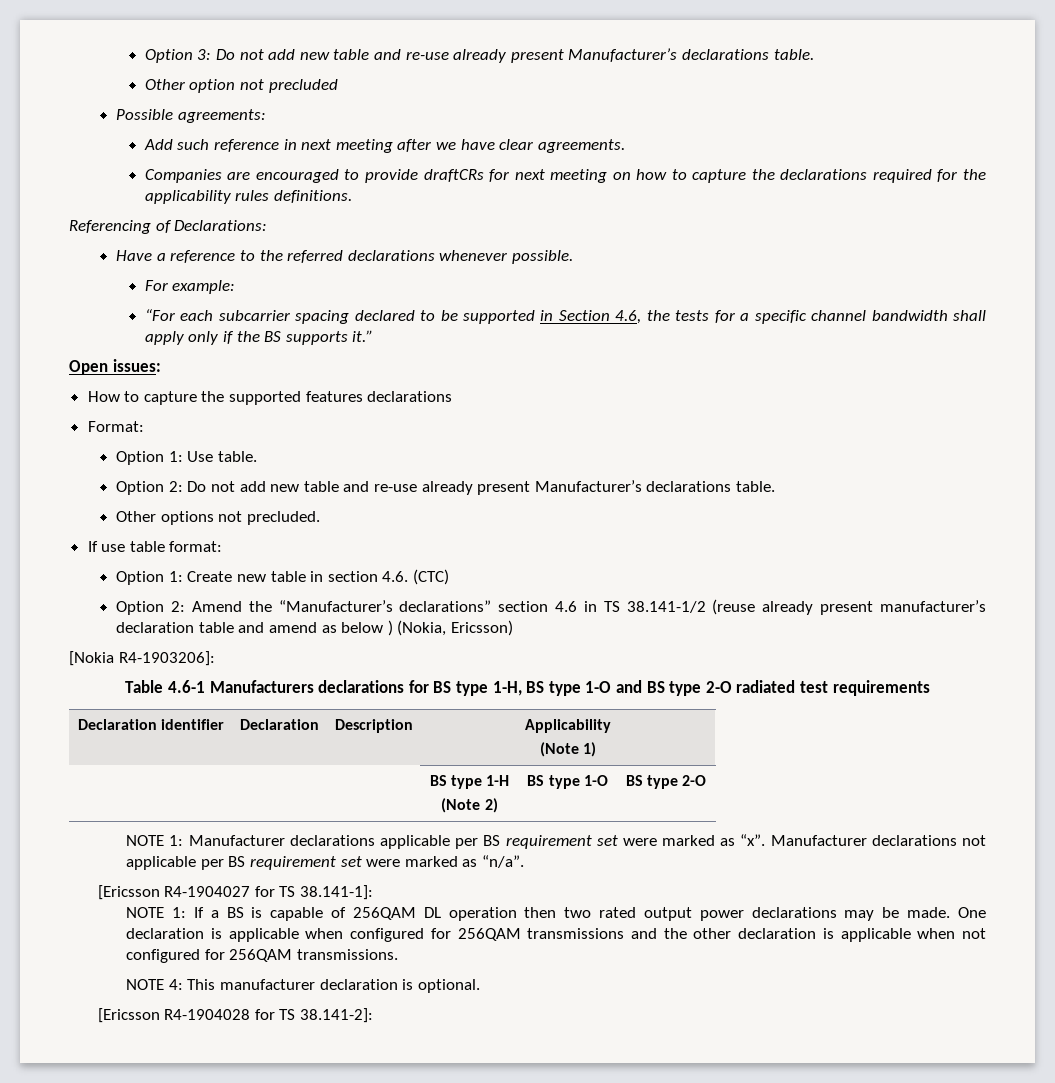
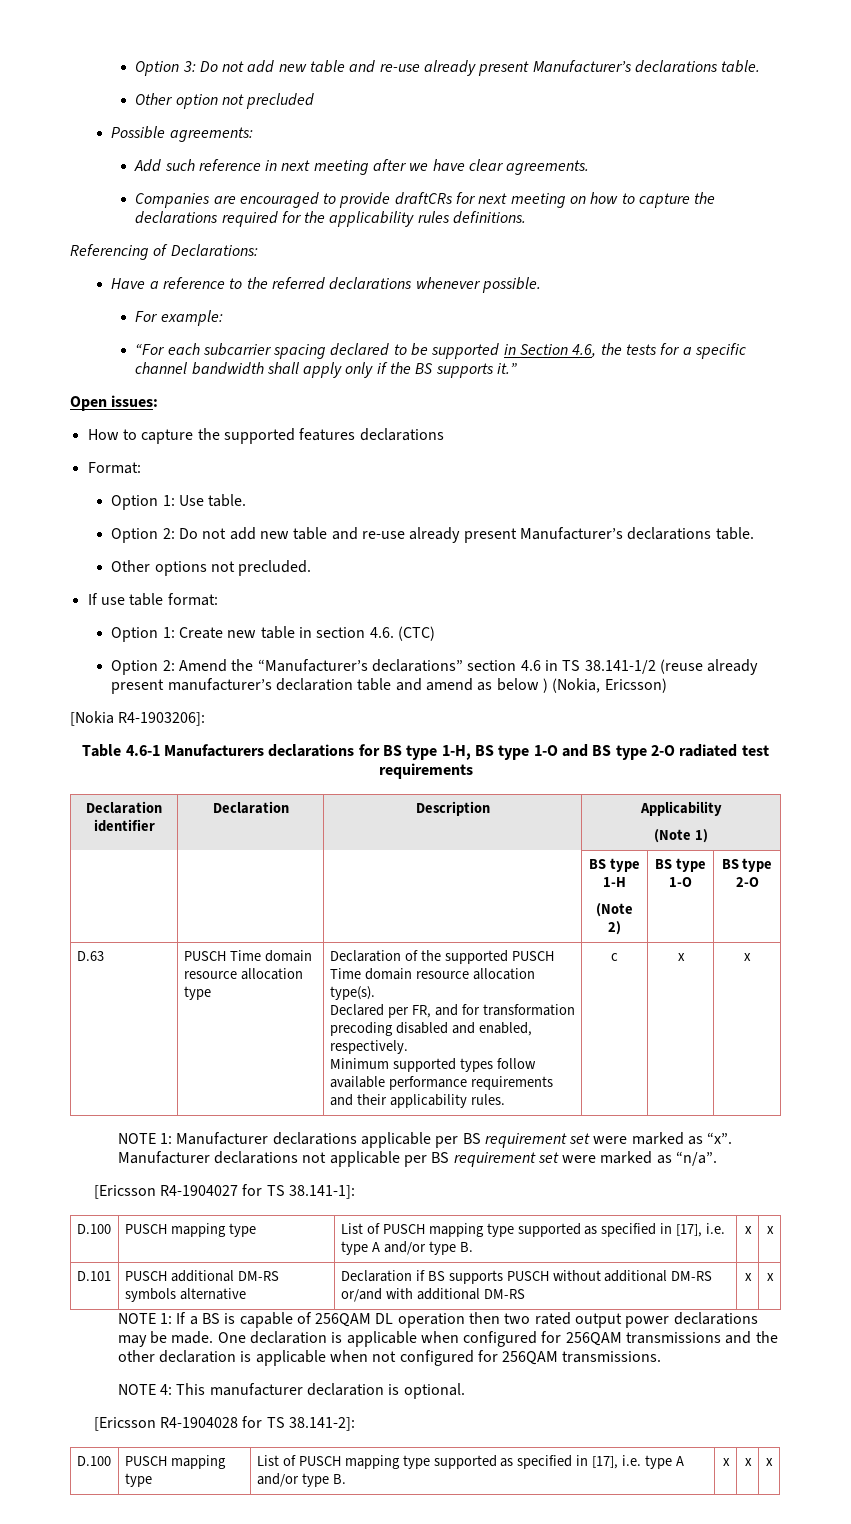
(707, 780) none -> [76,951,104,961] [183,950,312,962] [183,968,303,980] [183,986,211,1000] [329,950,554,964] [329,968,535,980] [329,986,375,1000] [329,1004,575,1018] [329,1022,532,1036] [329,1040,408,1054] [329,1058,536,1072] [329,1076,553,1090] [329,1094,505,1108] [611,953,618,961] [677,953,685,961] [744,953,751,961] // D.63 | PUSCH Time domain resource allocation type | Declaration of the supported PUSCH Time domain resource allocation type(s). // Declared per FR, and for transformation precoding disabled and enabled, respectively. // Minimum supported types follow available performance requirements and their applicability rules. | c | x | x
(373, 892) none -> [76,1224,111,1234] [124,1223,256,1237] [340,1223,726,1237] [340,1241,473,1255] [744,1226,752,1234] [766,1226,774,1234] [76,1271,111,1281] [124,1270,279,1282] [124,1288,246,1302] [340,1270,713,1284] [340,1288,525,1302] [744,1273,752,1281] [766,1273,774,1281] // D.100 | PUSCH mapping type | List of PUSCH mapping type supported as specified in [17], i.e. type A and/or type B. | x | x // D.101 | PUSCH additional DM-RS symbols alternative | Declaration if BS supports PUSCH without additional DM-RS or/and with additional DM-RS | x | x
(373, 1015) none -> [76,1456,111,1466] [124,1455,226,1469] [124,1473,152,1487] [256,1455,684,1469] [256,1473,346,1487] [722,1458,730,1466] [744,1458,752,1466] [766,1458,773,1466] // D.100 | PUSCH mapping type | List of PUSCH mapping type supported as specified in [17], i.e. type A and/or type B. | x | x | x

